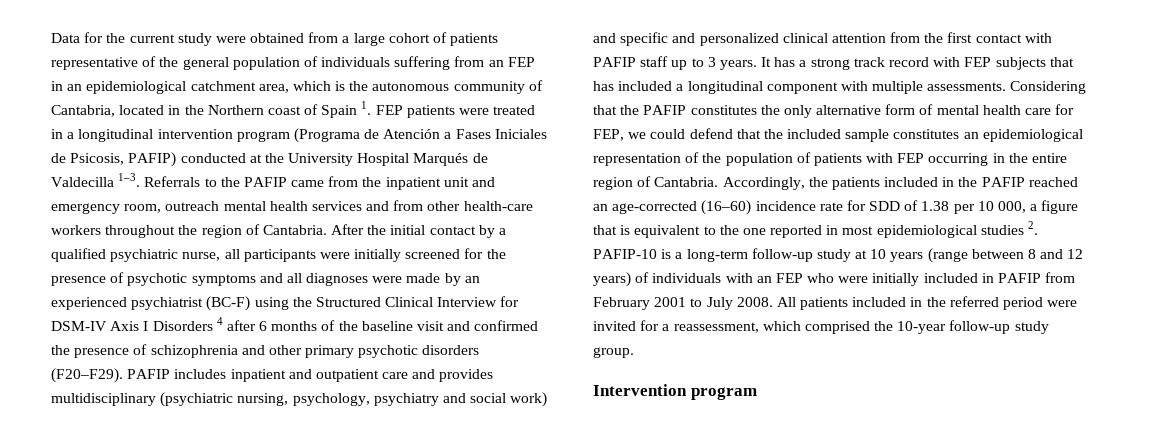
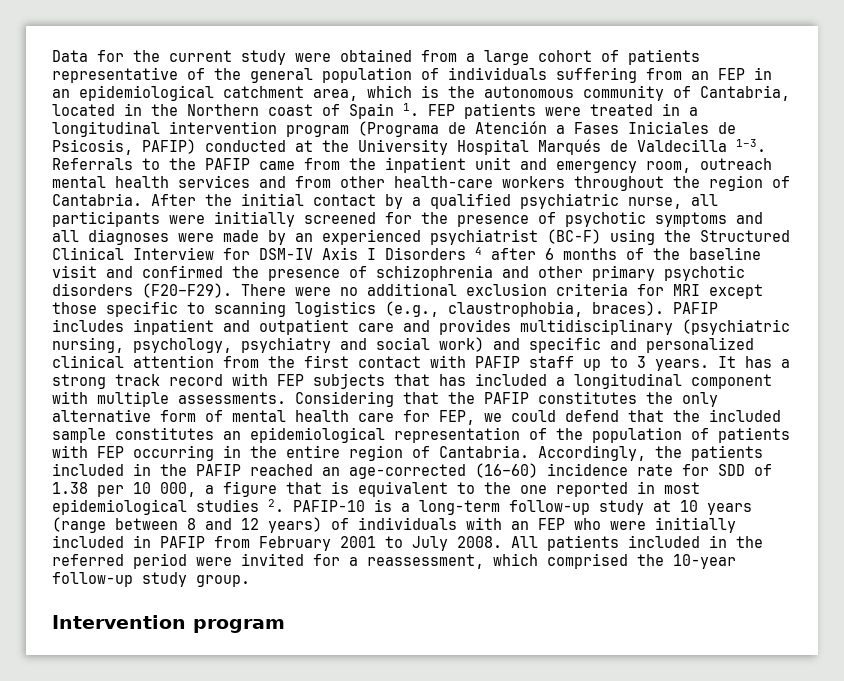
(123, 375) none -> [241,283,763,299] [52,301,664,317] There were no additional exclusion criteria for MRI except those specific to scanning logistics (e.g., claustrophobia, braces).

